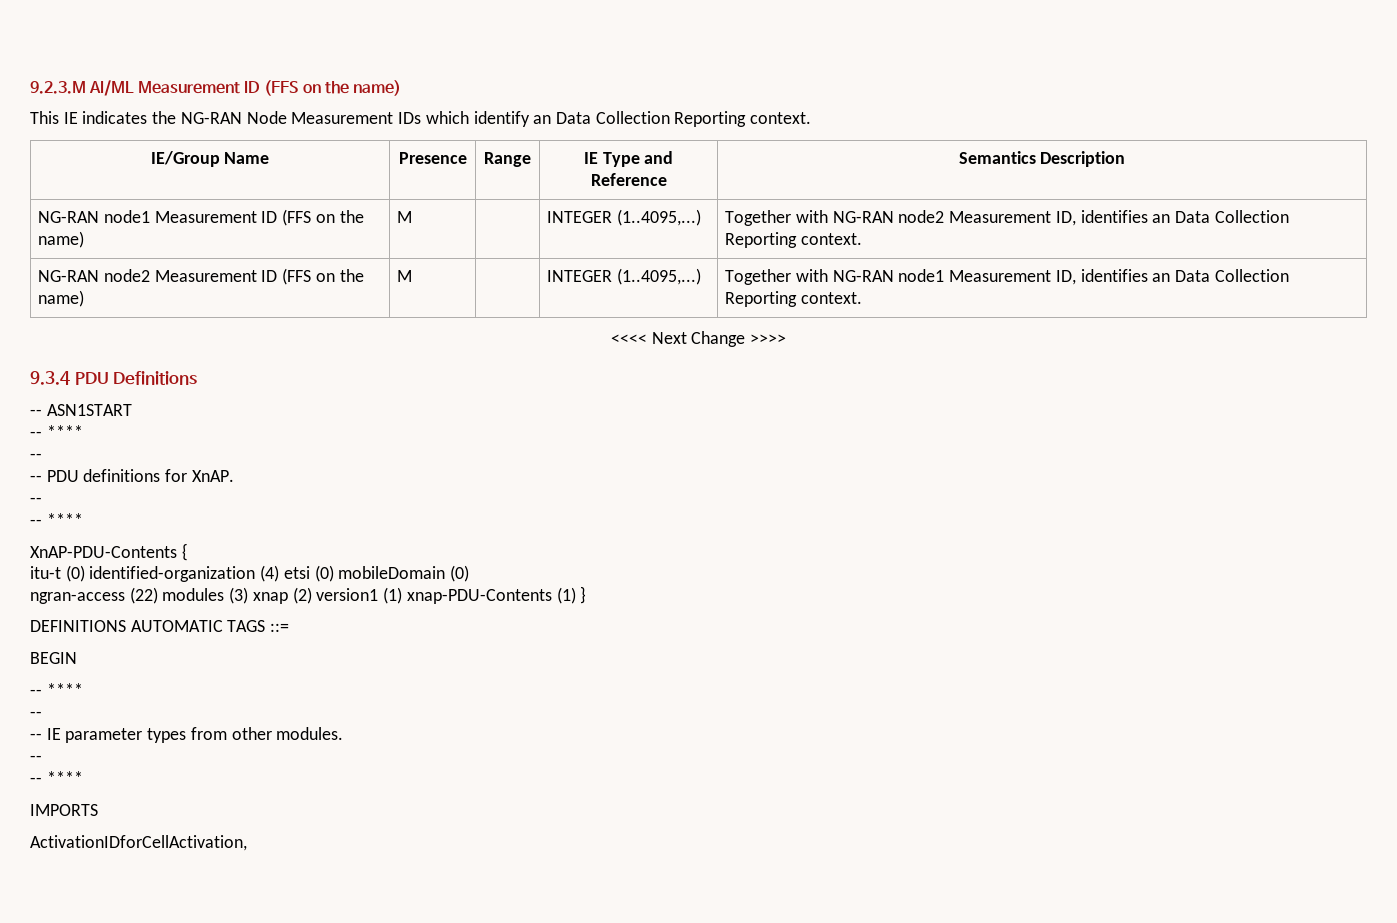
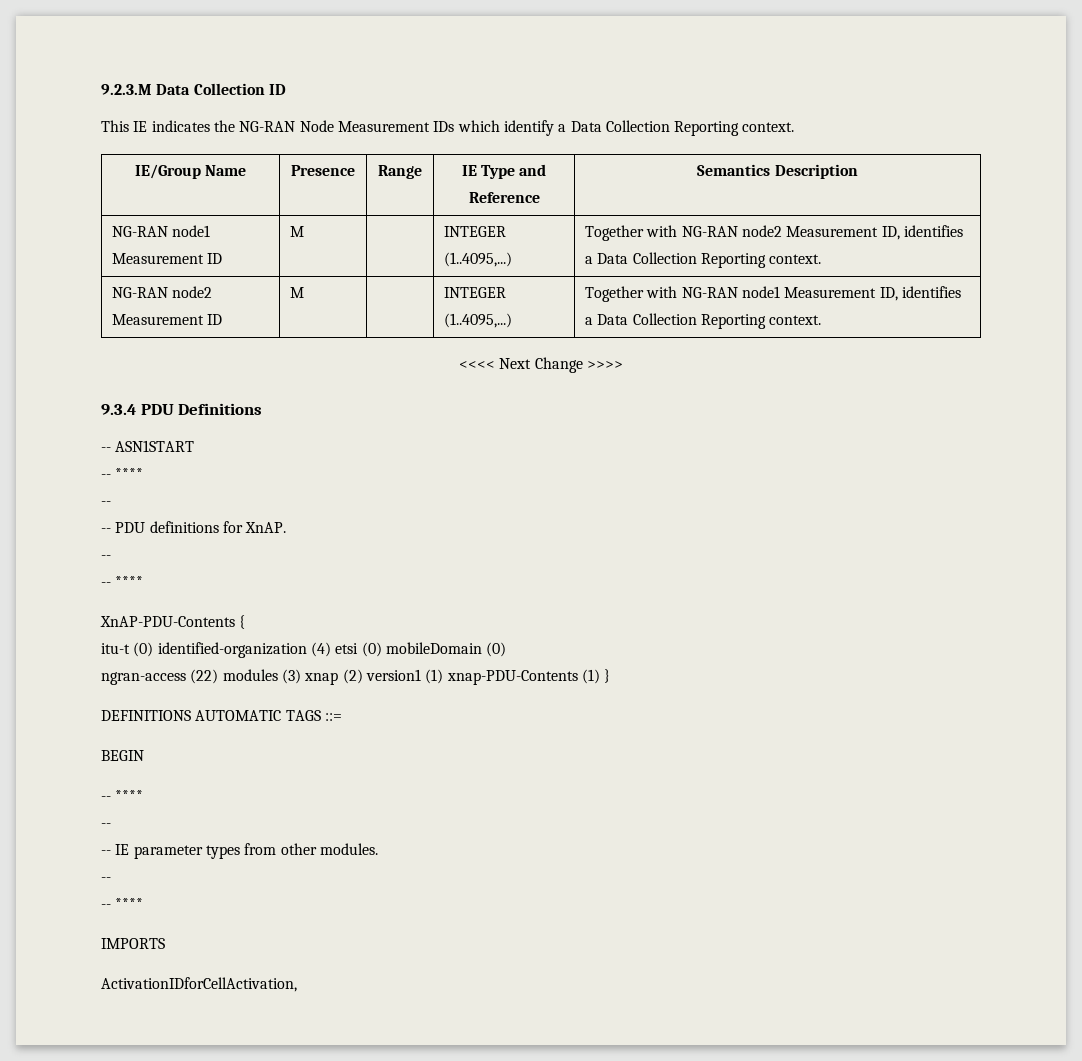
[89,80,402,96] AI/ML Measurement ID (FFS on the name) -> [156,83,286,95] Data Collection ID
[533,115,552,124] an -> [558,124,567,132] a
[282,209,364,226] [38,231,85,248] (FFS on the name) -> (223, 258) none
[1152,214,1171,223] an -> [584,256,593,264] a
[282,268,364,285] [38,290,85,307] (FFS on the name) -> (223, 319) none
[1152,273,1171,282] an -> [584,317,593,325] a

